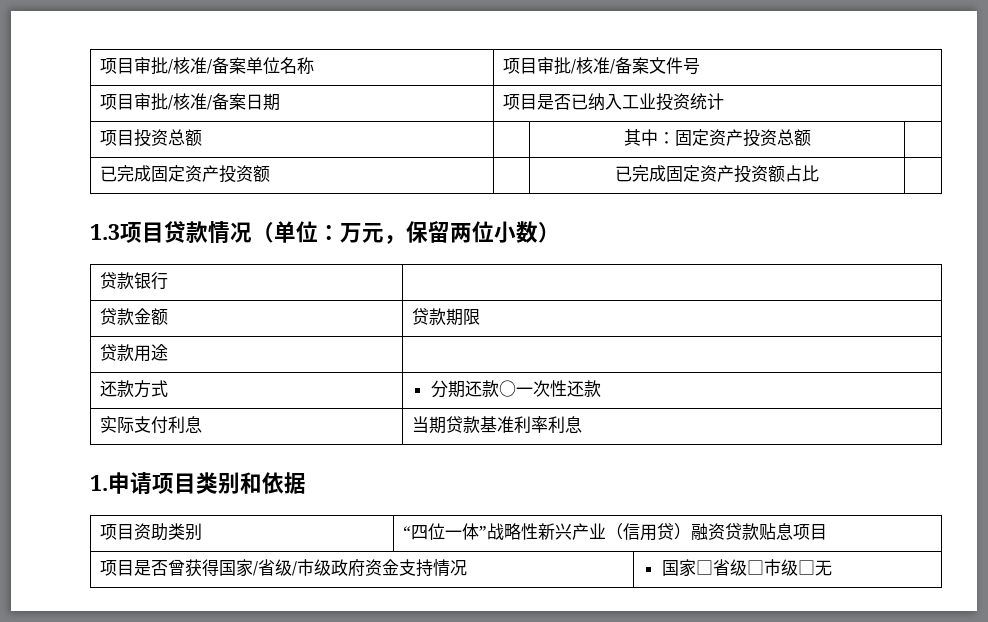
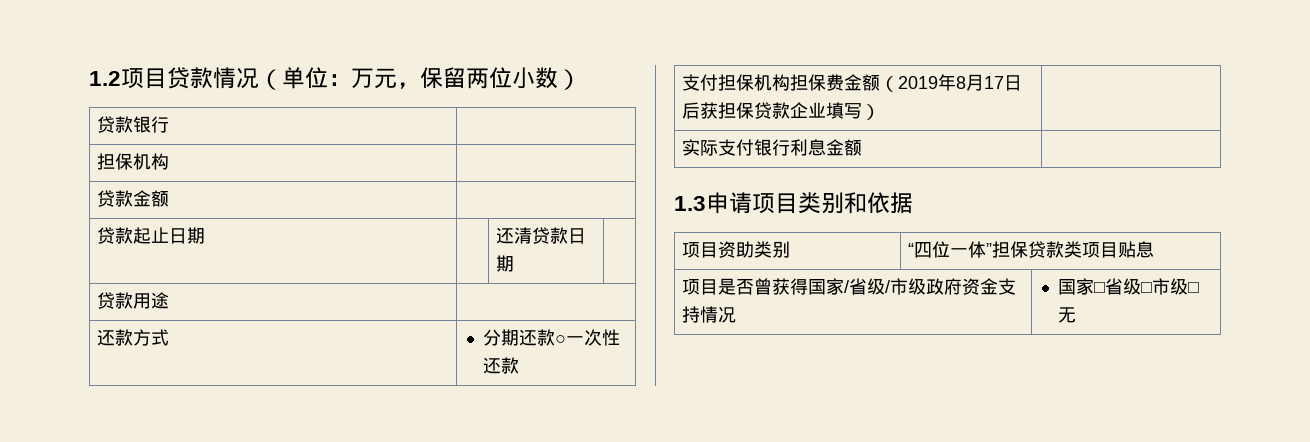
[99,57,314,75] [502,57,700,75] [99,93,280,111] [502,93,724,111] [99,129,202,147] [623,129,811,147] [99,165,270,183] [615,165,819,183] [90,224,120,240] 项目审批/核准/备案单位名称 | 项目审批/核准/备案文件号 // 项目审批/核准/备案日期 | 项目是否已纳入工业投资统计 // 项目投资总额 | | 其中：固定资产投资总额 | // 已完成固定资产投资额 | | 已完成固定资产投资额占比 | // 1.3 -> [89,71,121,86] 1.2
(168, 281) none -> [96,153,169,170] // 担保机构 |
[411,308,480,326] 贷款期限 -> [96,227,205,244] [495,227,586,244] [495,255,514,272] // 贷款起止日期 | | 还清贷款日期 |
(601, 388) none -> [681,74,1022,92] [681,102,880,120] // 支付担保机构担保费金额（2019年8月17日后获担保贷款企业填写） |
[167,416,202,433] [411,416,582,434] [90,475,108,491] 利息 | 当期贷款基准利率利息 // 1. -> [753,139,862,156] [674,196,706,211] 银行利息金额 | // 1.3
[486,523,759,541] 战略性新兴产业（信用贷）融资贷款 -> [991,241,1118,258] 担保贷款类项目
[792,524,827,540] 项目 -> (1154, 249) none

